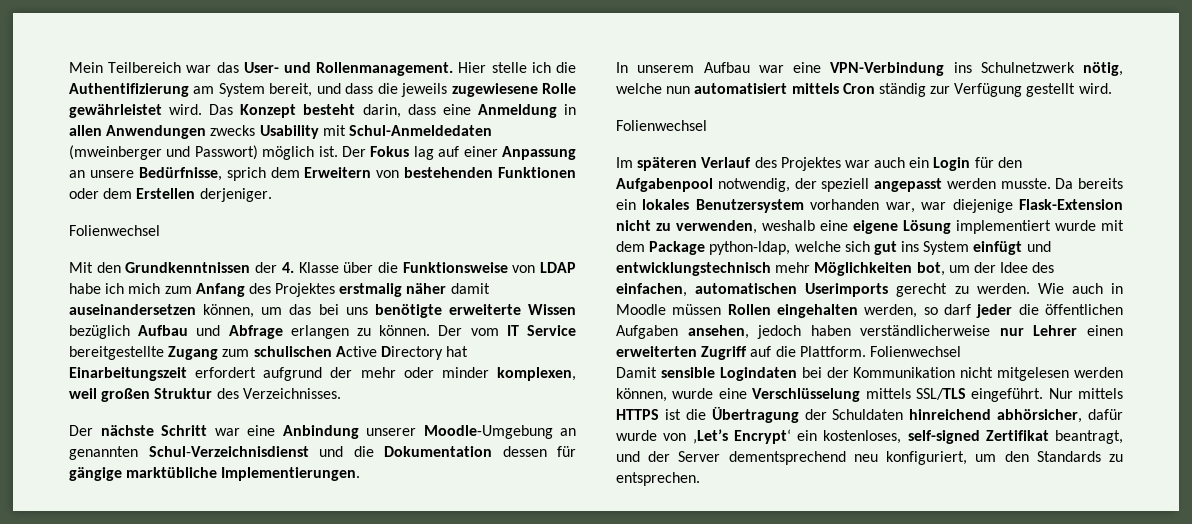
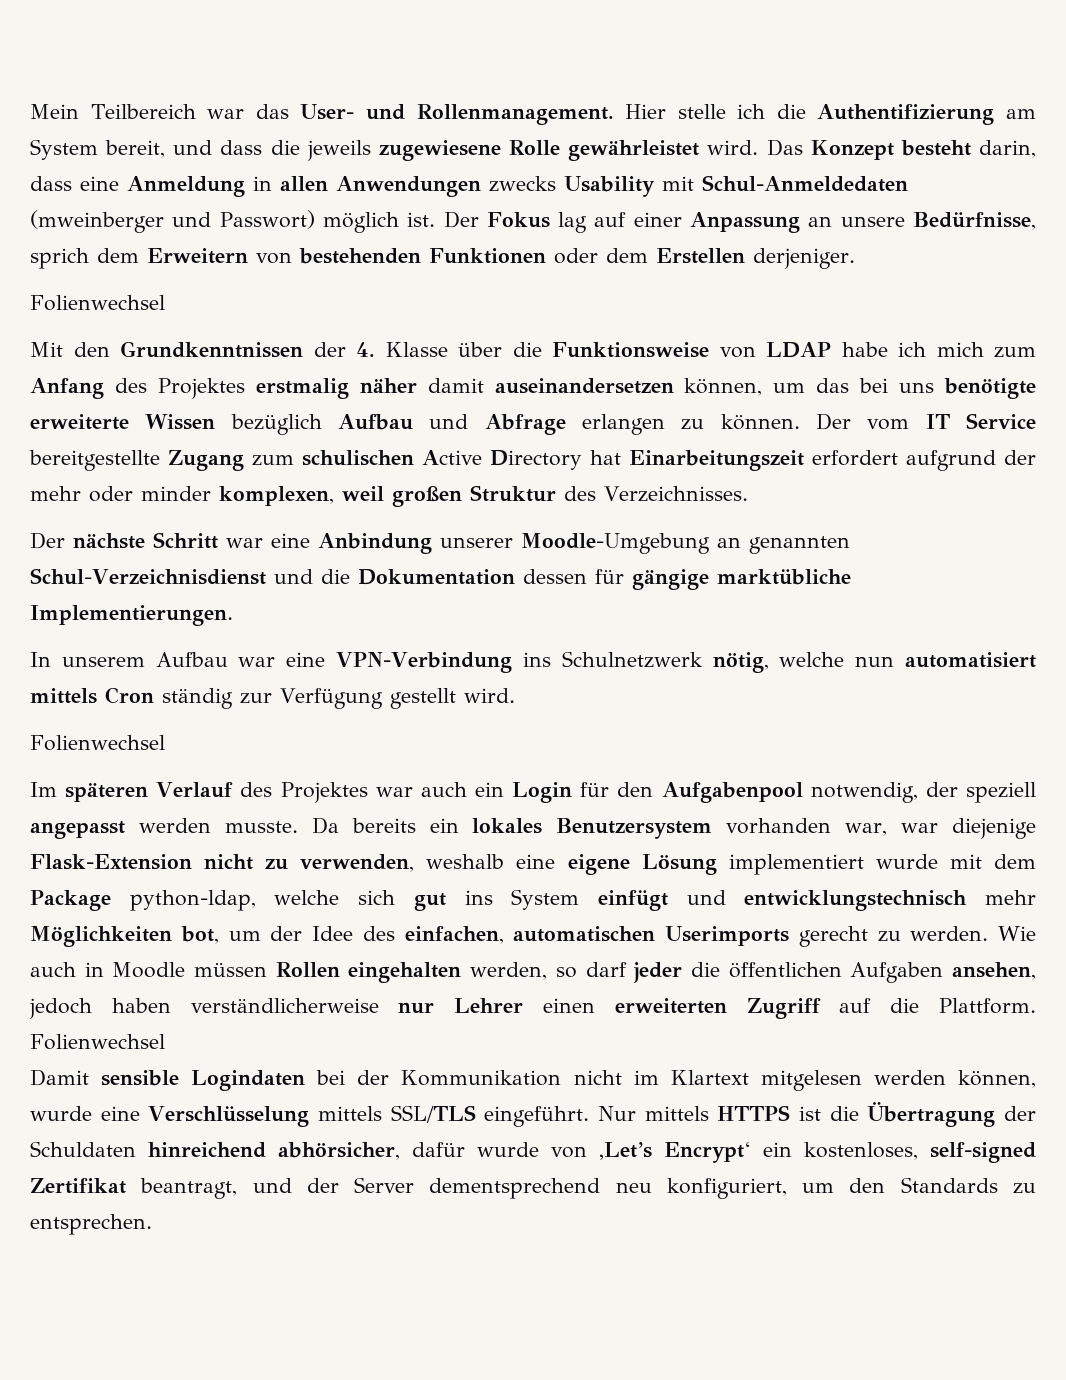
(994, 372) none -> [633,1070,749,1085] im Klartext

